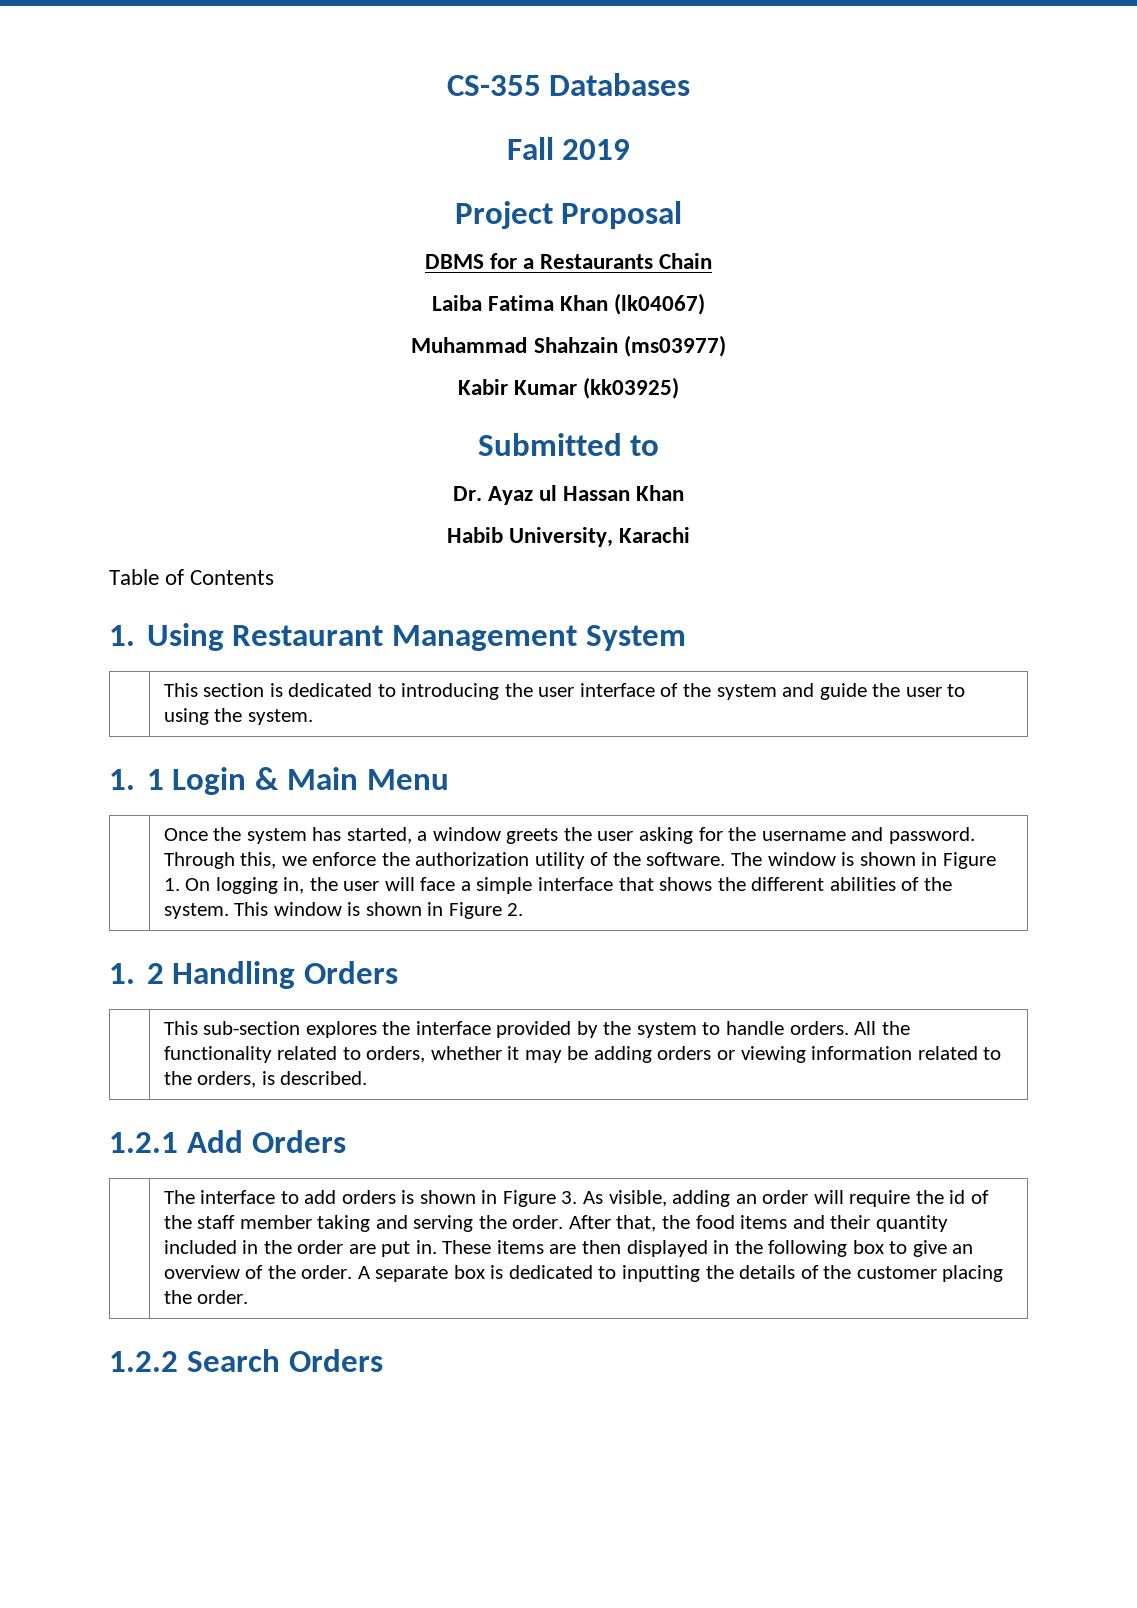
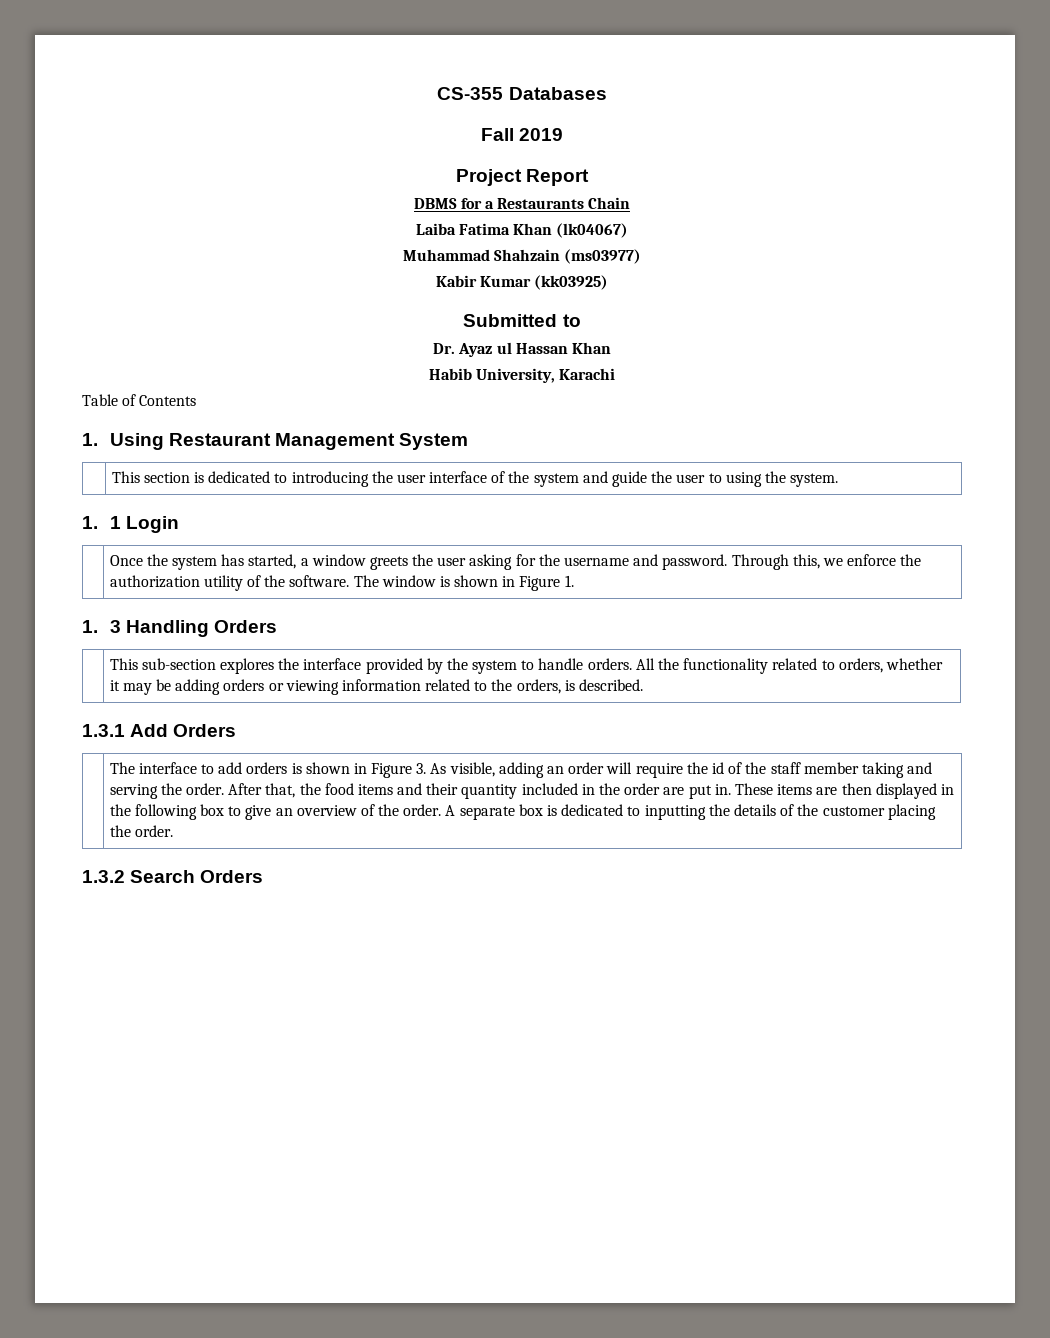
[561,201,683,229] Proposal -> [526,169,590,186] Report
[255,767,449,790] & Main Menu -> (179, 524) none
[185,877,952,894] [163,902,524,919] [109,963,164,984] On logging in, the user will face a simple interface that shows the different abilities of the system. This window is shown in Figure 2. // 1. 2 -> [82,620,121,633] // 1. 3
[109,1132,178,1153] 1.2.1 -> [82,724,125,737] 1.3.1
[109,1351,178,1372] 1.2.2 -> [82,870,125,883] 1.3.2

